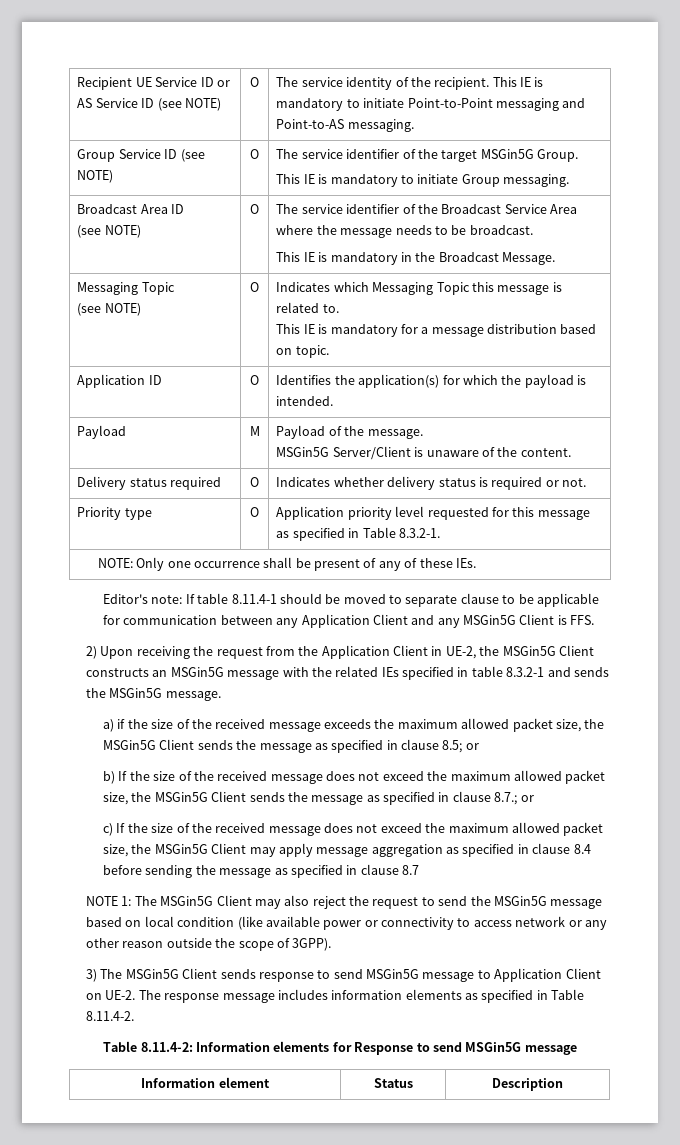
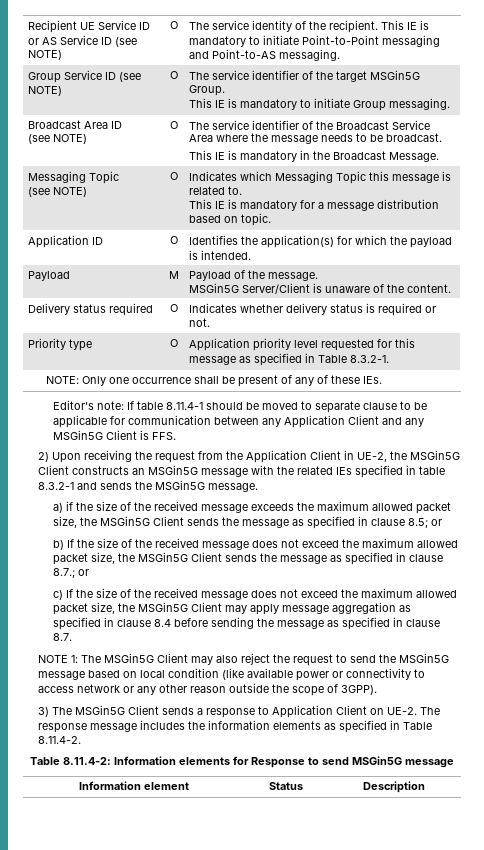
[402,865,420,875] 8.7 -> [53,633,73,641] 8.7.
(256, 974) none -> [197,708,204,715] a
[333,969,491,982] send MSGin5G message to -> (270, 710) none
(328, 994) none -> [188,721,206,730] the

